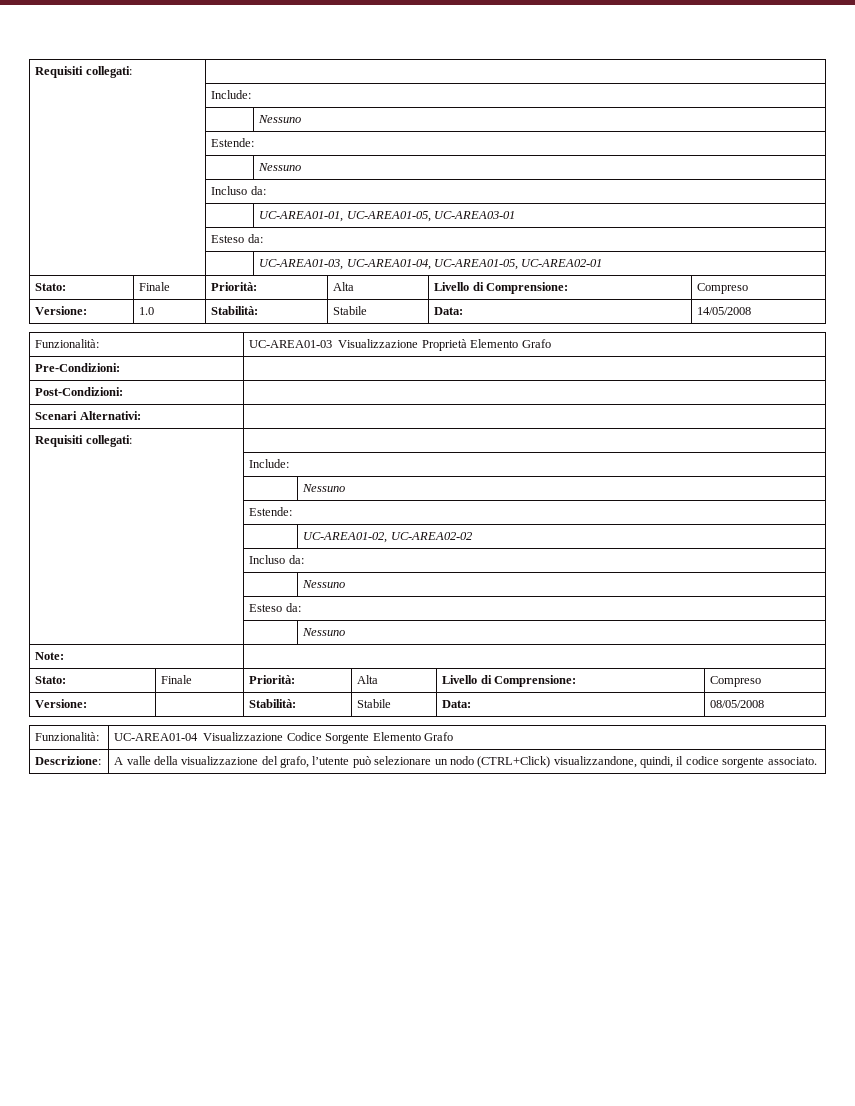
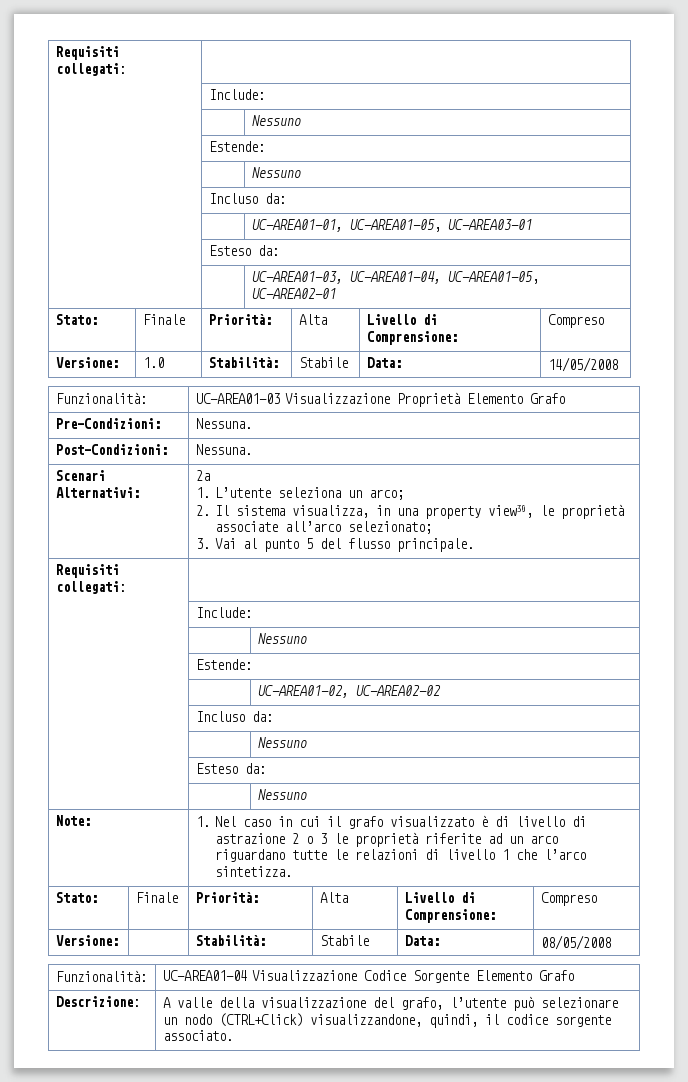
(121, 367) none -> [195,418,252,429] Nessuna.
(124, 391) none -> [195,444,252,455] Nessuna.
(141, 415) none -> [195,470,210,481] [195,487,405,500] [195,504,625,519] [215,521,433,534] [195,538,475,552] 2a // 1. L’utente seleziona un arco; // 2. Il sistema visualizza, in una property view30, le proprietà associate all’arco selezionato; // 3. Vai al punto 5 del flusso principale.
(65, 656) none -> [195,815,587,829] [215,832,559,847] [215,849,587,862] [215,866,293,877] 1. Nel caso in cui il grafo visualizzato è di livello di astrazione 2 o 3 le proprietà riferite ad un arco riguardano tutte le relazioni di livello 1 che l’arco sintetizza.

